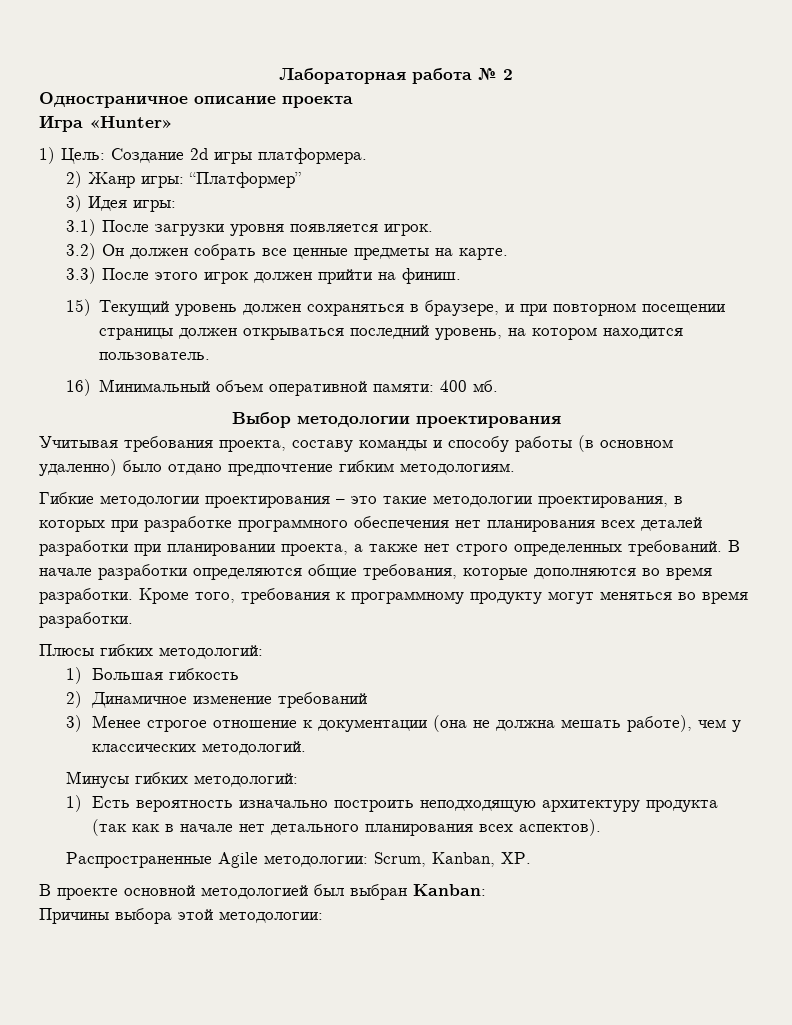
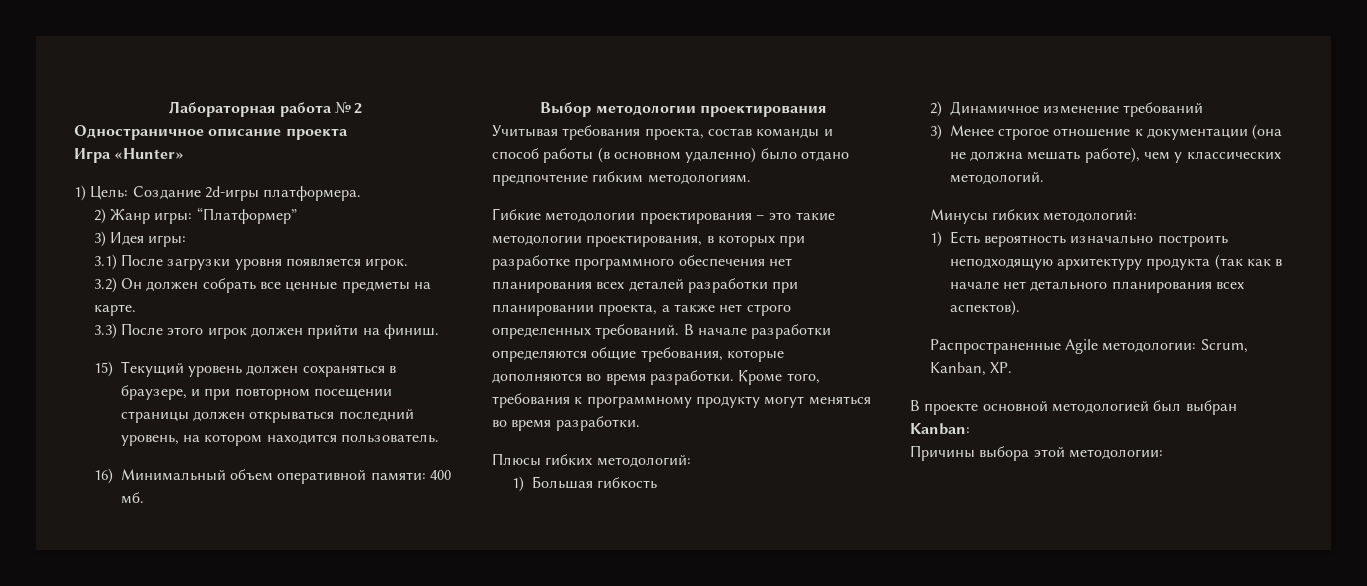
[190,148,252,164] 2d игры -> [204,186,259,201] 2d-игры
[292,440,353,452] составу -> [707,128,752,137] состав
[448,436,509,452] способу -> [492,148,539,159] способ

